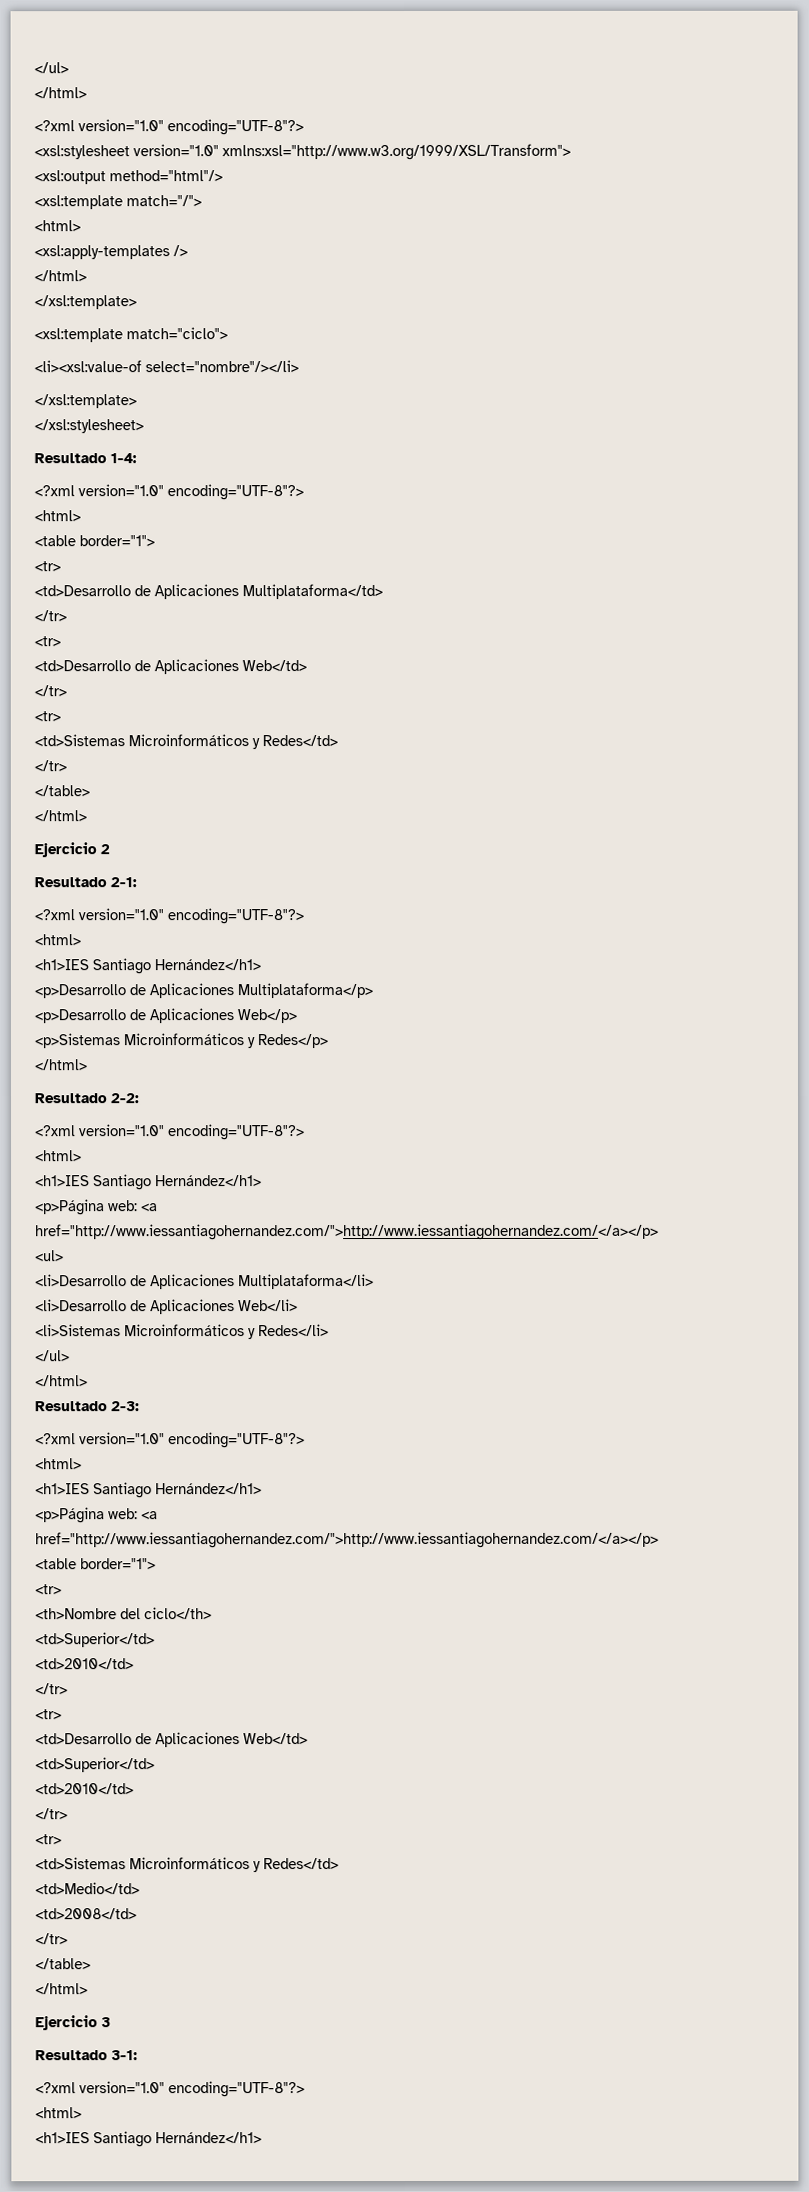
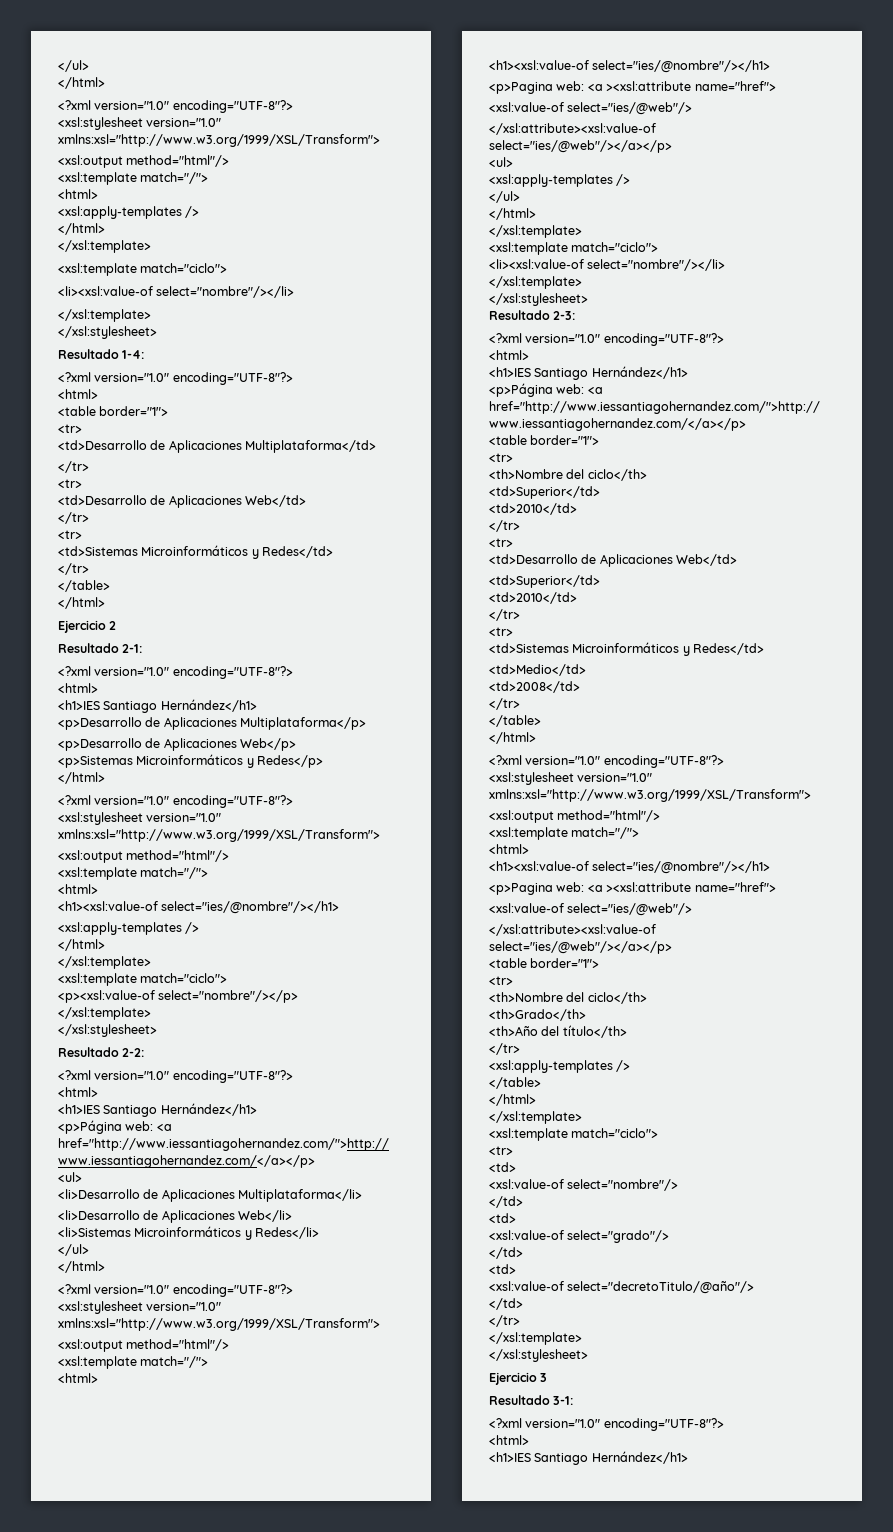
(87, 1065) none -> [58,795,293,808] [58,812,222,825] [58,829,380,842] [58,850,230,863] [58,867,209,880] [58,884,98,894] [58,901,340,914] [58,922,200,935] [58,939,105,951] [58,956,151,969] [58,973,228,986] [58,990,299,1003] [58,1007,151,1020] [58,1024,157,1037] // <?xml version="1.0" encoding="UTF-8"?> // <xsl:stylesheet version="1.0" xmlns:xsl="http://www.w3.org/1999/XSL/Transform"> // <xsl:output method="html"/> // <xsl:template match="/"> // <html> // <h1><xsl:value-of select="ies/@nombre"/></h1> // <xsl:apply-templates /> // </html> // </xsl:template> // <xsl:template match="ciclo"> // <p><xsl:value-of select="nombre"/></p> // </xsl:template> // </xsl:stylesheet>
(88, 1381) none -> [58,1284,293,1297] [58,1301,222,1314] [58,1318,380,1331] [58,1339,230,1352] [58,1356,209,1369] [58,1373,98,1383] [489,60,771,73] [489,81,776,94] [489,102,693,115] [489,123,656,135] [489,140,672,153] [489,157,513,167] [489,174,631,187] [489,191,520,203] [489,208,536,220] [489,225,582,238] [489,242,659,255] [489,259,726,271] [489,276,582,289] [489,293,588,306] // <?xml version="1.0" encoding="UTF-8"?> // <xsl:stylesheet version="1.0" xmlns:xsl="http://www.w3.org/1999/XSL/Transform"> // <xsl:output method="html"/> // <xsl:template match="/"> // <html> // <h1><xsl:value-of select="ies/@nombre"/></h1> // <p>Pagina web: <a ><xsl:attribute name="href"> // <xsl:value-of select="ies/@web"/> // </xsl:attribute><xsl:value-of select="ies/@web"/></a></p> // <ul> // <xsl:apply-templates /> // </ul> // </html> // </xsl:template> // <xsl:template match="ciclo"> // <li><xsl:value-of select="nombre"/></li> // </xsl:template> // </xsl:stylesheet>
(88, 1989) none -> [489,755,724,768] [489,772,653,785] [489,789,811,802] [489,810,661,823] [489,827,640,840] [489,844,529,854] [489,861,771,874] [489,882,776,895] [489,903,693,916] [489,924,656,936] [489,941,672,954] [489,958,600,968] [489,976,513,985] [489,992,647,1004] [489,1009,586,1021] [489,1025,627,1038] [489,1043,520,1055] [489,1060,631,1073] [489,1077,541,1089] [489,1094,536,1106] [489,1111,582,1124] [489,1128,659,1141] [489,1146,513,1155] [489,1162,516,1172] [489,1179,679,1191] [489,1196,523,1208] [489,1213,516,1223] [489,1230,670,1243] [489,1247,523,1259] [489,1264,516,1274] [489,1281,755,1294] [489,1298,523,1310] [489,1315,520,1327] [489,1332,582,1345] [489,1349,588,1362] // <?xml version="1.0" encoding="UTF-8"?> // <xsl:stylesheet version="1.0" xmlns:xsl="http://www.w3.org/1999/XSL/Transform"> // <xsl:output method="html"/> // <xsl:template match="/"> // <html> // <h1><xsl:value-of select="ies/@nombre"/></h1> // <p>Pagina web: <a ><xsl:attribute name="href"> // <xsl:value-of select="ies/@web"/> // </xsl:attribute><xsl:value-of select="ies/@web"/></a></p> // <table border="1"> // <tr> // <th>Nombre del ciclo</th> // <th>Grado</th> // <th>Año del título</th> // </tr> // <xsl:apply-templates /> // </table> // </html> // </xsl:template> // <xsl:template match="ciclo"> // <tr> // <td> // <xsl:value-of select="nombre"/> // </td> // <td> // <xsl:value-of select="grado"/> // </td> // <td> // <xsl:value-of select="decretoTitulo/@año"/> // </td> // </tr> // </xsl:template> // </xsl:stylesheet>

